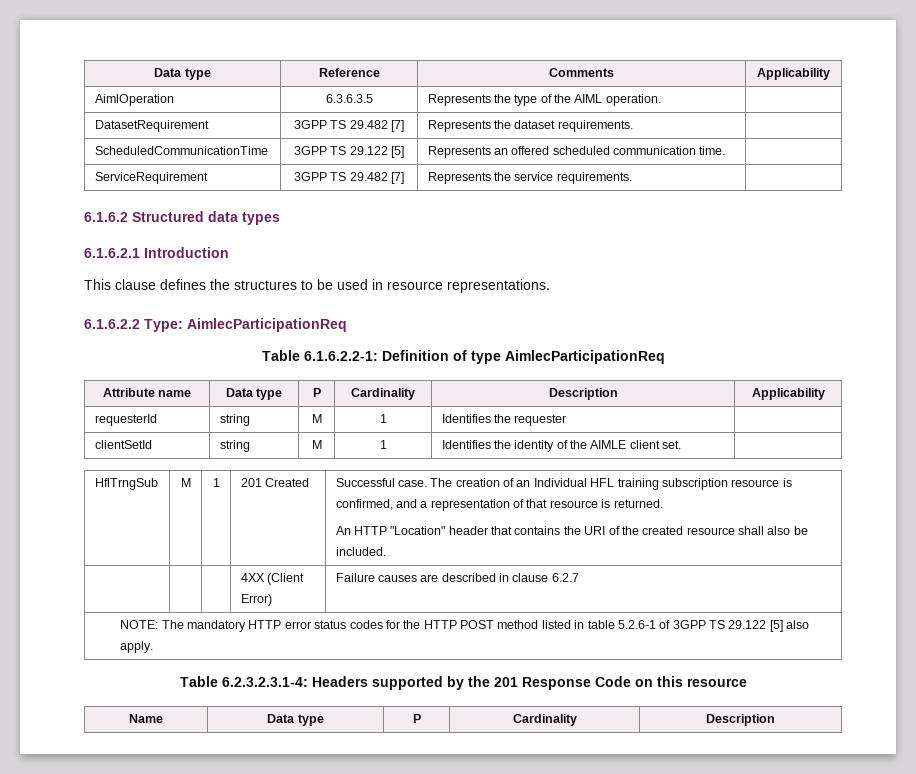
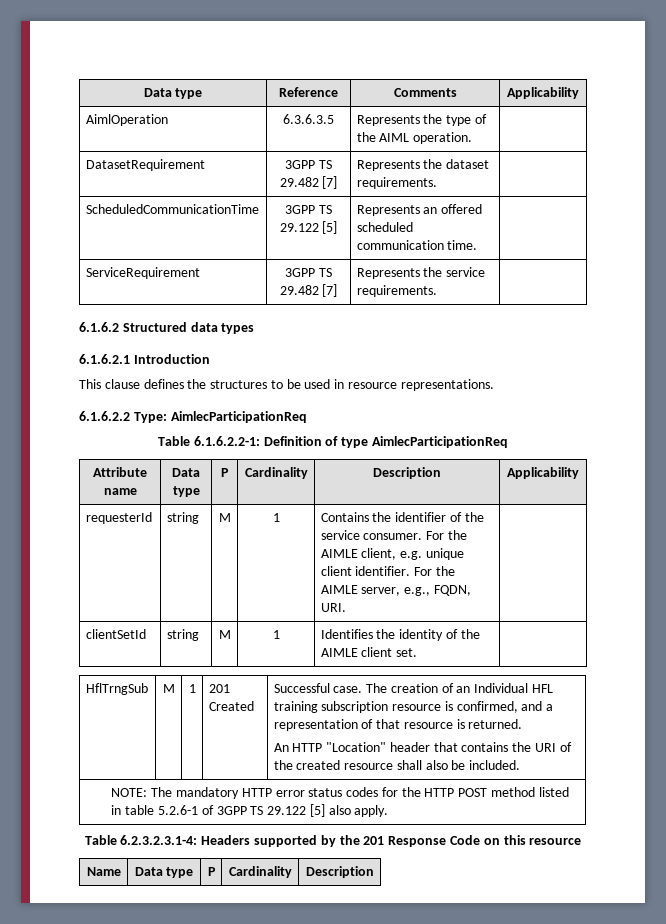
[441,414,567,426] Identifies the requester -> [320,512,484,522] [320,530,467,540] [320,548,464,560] [320,566,455,576] [320,585,471,596] [320,603,346,612] Contains the identifier of the service consumer. For the AIMLE client, e.g. unique client identifier. For the AIMLE server, e.g., FQDN, URI.
[240,573,304,585] [240,594,272,606] [335,573,579,582] // | | | 4XX (Client Error) | Failure causes are described in clause 6.2.7 -> (521, 765) none

